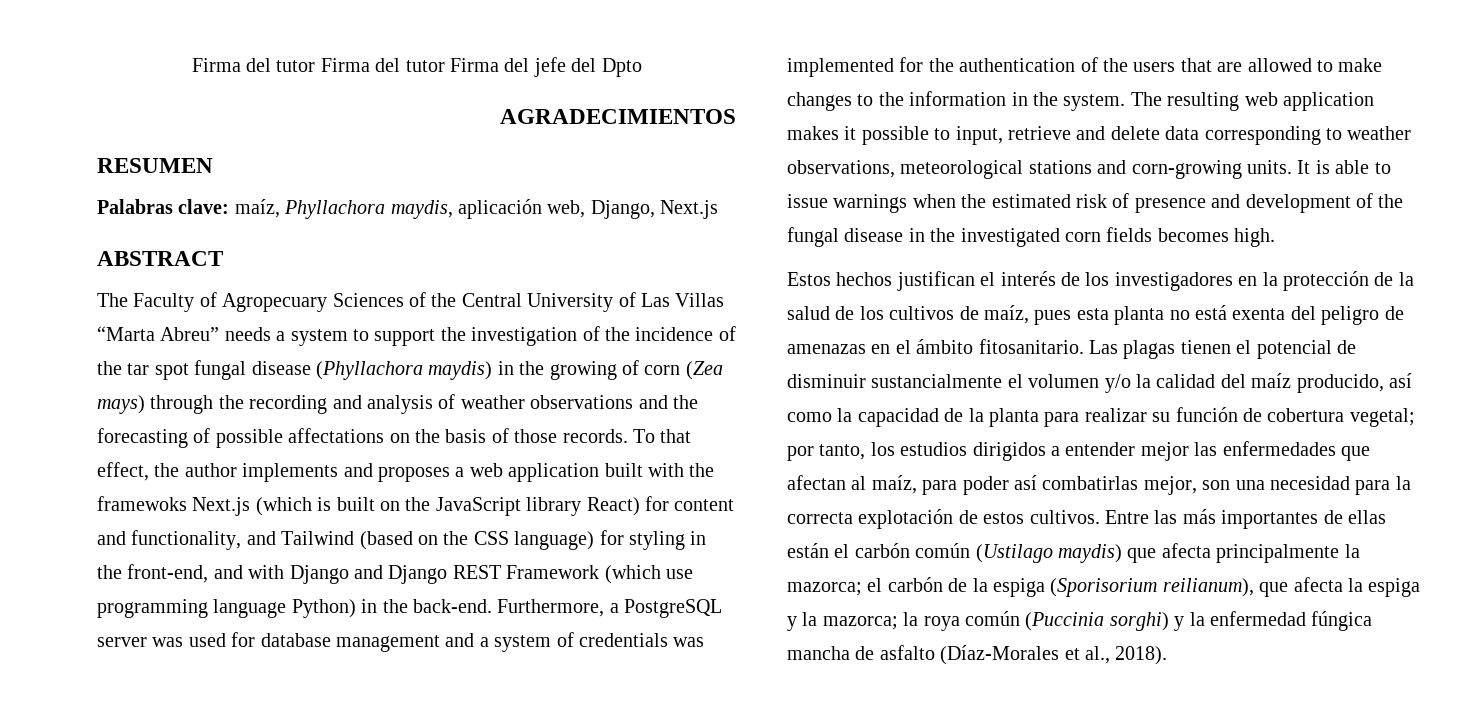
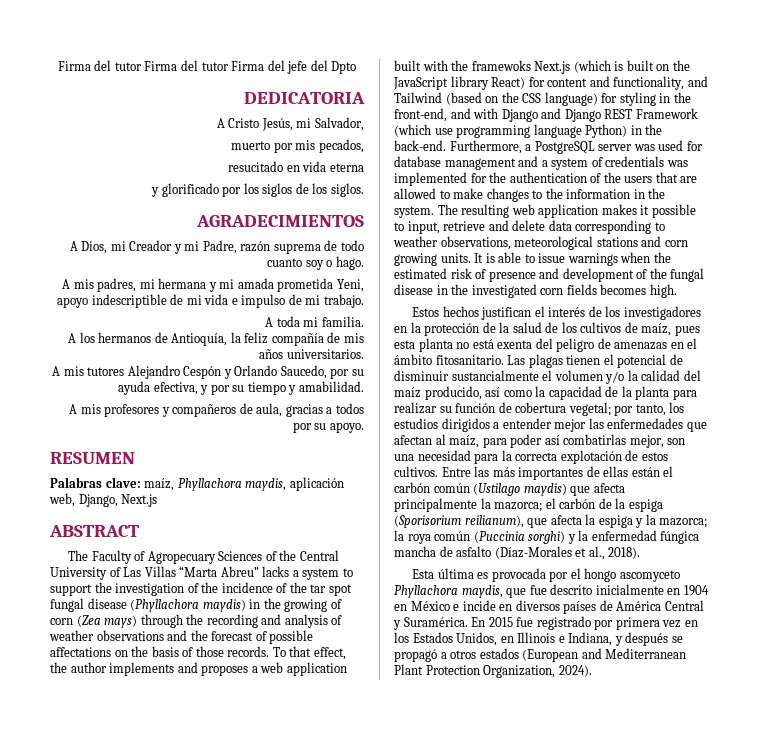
[500,109,736,124] AGRADECIMIENTOS -> [244,92,365,104] [216,117,364,131] [231,139,364,153] [228,161,364,172] [151,183,364,197] [196,215,364,227] [69,240,364,254] [267,256,364,270] [62,278,364,292] [57,294,364,308] [265,316,364,327] [68,332,364,346] [259,349,364,359] [52,365,364,379] [118,381,364,395] [69,403,364,417] [292,422,364,433] DEDICATORIA // A Cristo Jesús, mi Salvador, // muerto por mis pecados, // resucitado en vida eterna // y glorificado por los siglos de los siglos. // AGRADECIMIENTOS // A Dios, mi Creador y mi Padre, razón suprema de todo cuanto soy o hago. // A mis padres, mi hermana y mi amada prometida Yeni, apoyo indescriptible de mi vida e impulso de mi trabajo. // A toda mi familia. // A los hermanos de Antioquía, la feliz compañía de mis años universitarios. // A mis tutores Alejandro Cespón y Orlando Saucedo, por su ayuda efectiva, y por su tiempo y amabilidad. // A mis profesores y compañeros de aula, gracias a todos por su apoyo.
[224,327,271,341] needs -> [262,566,290,577] lacks
[97,428,188,448] forecasting -> [211,631,254,641] forecast
[1131,160,1242,179] corn-growing -> [664,240,688,247] [394,253,437,266] corn growing
(1168, 655) none -> [412,568,680,582] [394,584,709,598] [394,600,704,614] [393,616,698,630] [394,632,683,646] [394,648,687,662] [394,664,592,678] // Esta última es provocada por el hongo ascomyceto Phyllachora maydis, que fue descrito inicialmente en 1904 en México e incide en diversos países de América Central y Suramérica. En 2015 fue registrado por primera vez en los Estados Unidos, en Illinois e Indiana, y después se propagó a otros estados (European and Mediterranean Plant Protection Organization, 2024).

